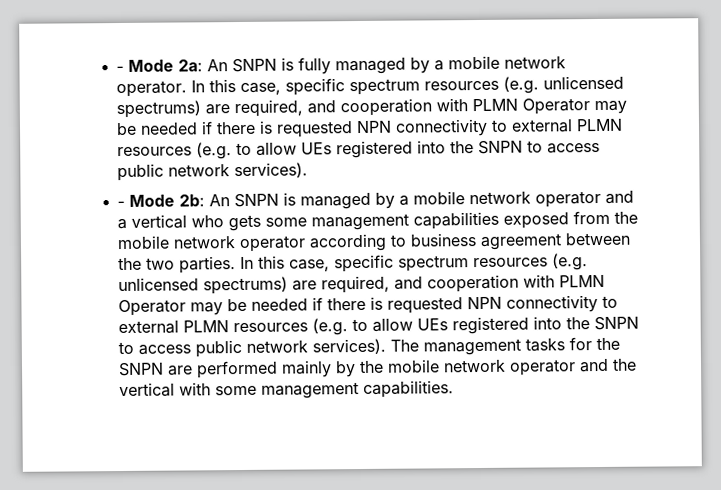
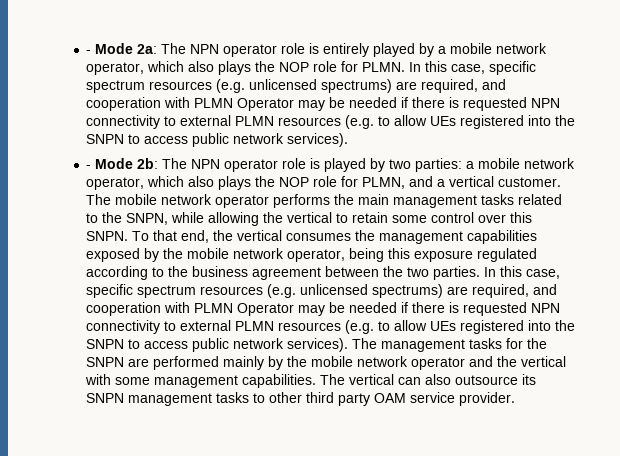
[207,55,567,75] [116,80,188,98] An SNPN is fully managed by a mobile network operator. -> [161,43,548,57] [86,61,406,75] The NPN operator role is entirely played by a mobile network operator, which also plays the NOP role for PLMN.
[209,190,635,210] [117,214,308,232] An SNPN is managed by a mobile network operator and a vertical who gets some -> [162,158,576,172] [86,176,562,190] [86,194,563,208] [86,212,533,226] [86,230,376,243] The NPN operator role is played by two parties: a mobile network operator, which also plays the NOP role for PLMN, and a vertical customer. The mobile network operator performs the main management tasks related to the SNPN, while allowing the vertical to retain some control over this SNPN. To that end, the vertical consumes the
[573,210,639,225] [117,235,307,253] from the mobile network operator -> [144,248,538,262] by the mobile network operator, being this exposure regulated
(408, 240) none -> [168,266,189,277] the
(455, 389) none -> [320,374,537,385] [86,392,516,406] The vertical can also outsource its SNPN management tasks to other third party OAM service provider.

